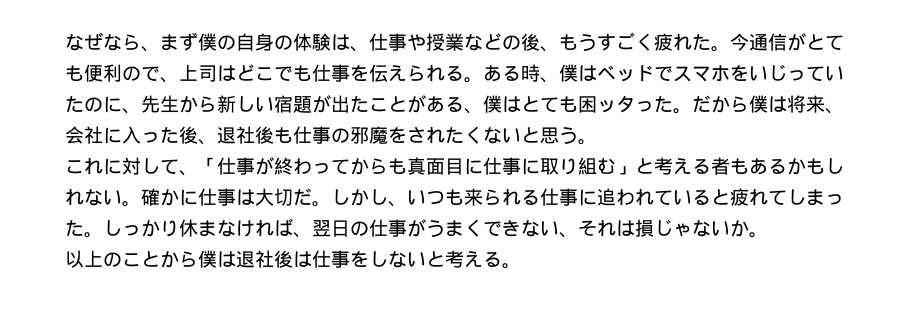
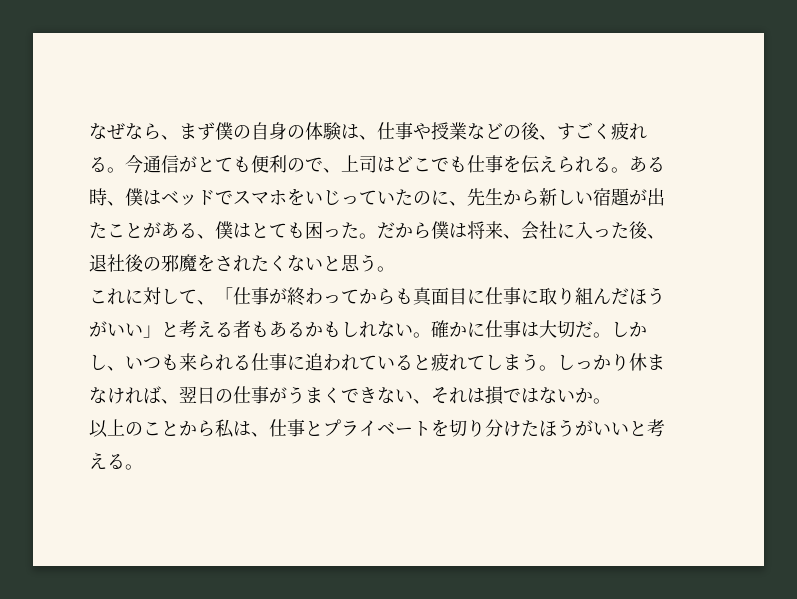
[559,34,597,51] もう -> (557, 137) none
[692,34,711,51] た -> [89,157,107,172] る
[597,95,635,113] ッタ -> (323, 230) none
[274,126,331,144] も仕事 -> (144, 263) none
[597,158,616,174] む -> [593,287,665,305] [89,321,143,337] んだほうがいい
[825,194,844,205] [65,220,84,237] った -> [521,353,539,371] う
[654,219,692,237] じゃ -> [503,388,539,403] では
[198,250,407,268] 僕は退社後は仕事をしな -> [215,419,611,438] 私は、仕事とプライベートを切り分けたほうがい

